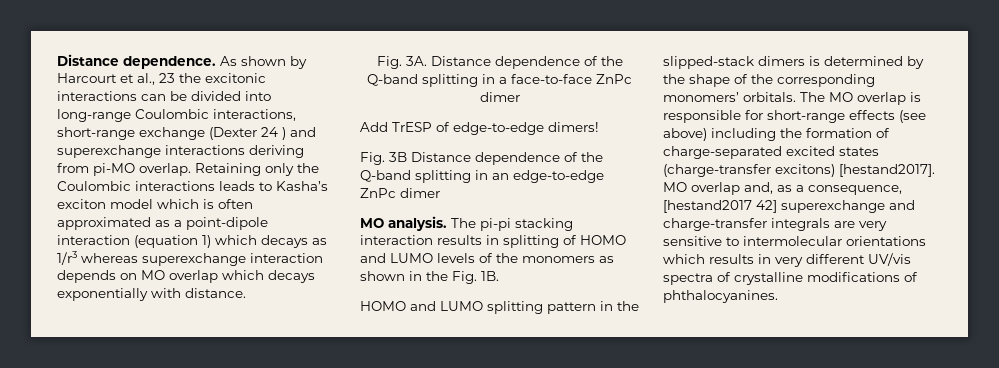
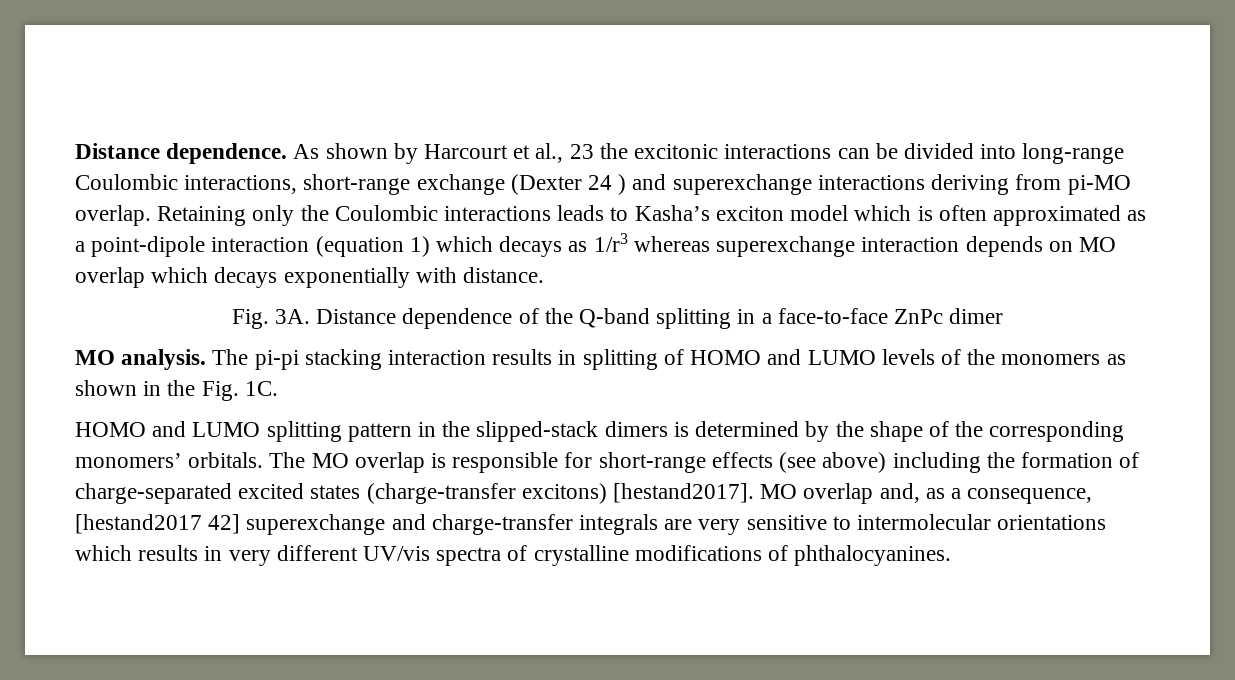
[360,122,599,135] [360,152,603,165] [360,170,604,183] [360,188,440,198] // Add TrESP of edge-to-edge dimers! // Fig. 3B Distance dependence of the Q-band splitting in an edge-to-edge ZnPc dimer -> (1004, 316) none
[481,271,499,281] 1B. -> [244,381,278,396] 1C.

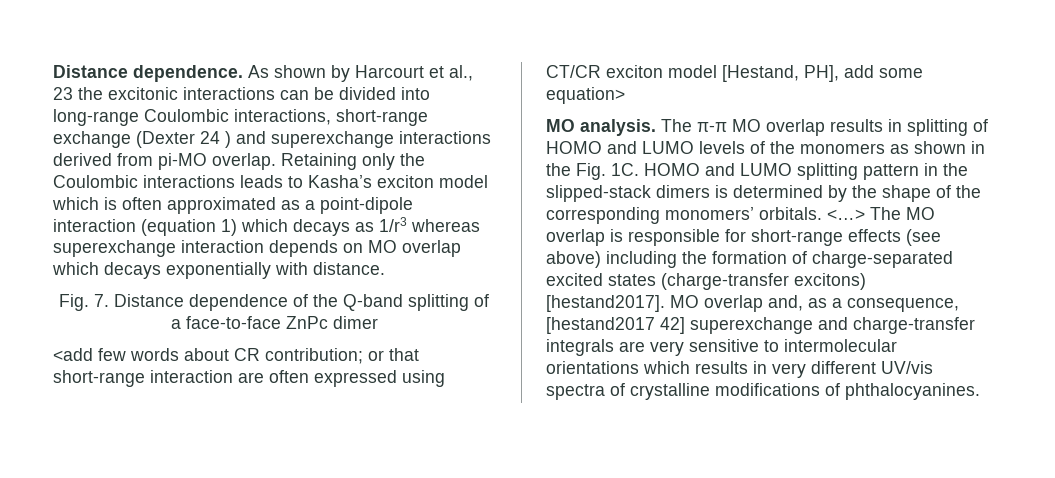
[931,174,1010,195] deriving -> [53,153,112,166] derived
[274,309,310,324] 3A. -> [94,294,109,307] 7.
[737,309,756,324] in -> [474,294,489,307] of
(1004, 316) none -> [53,348,419,364] [53,370,445,387] [546,65,923,82] [546,87,625,104] // <add few words about CR contribution; or that short-range interaction are often expressed using CT/CR exciton model [Hestand, PH], add some equation>
[254,349,487,370] pi-pi stacking interaction -> [697,119,825,136] π-π MO overlap
(278, 388) // -> (639, 169) none
(264, 460) none -> [827,209,865,220] <…>

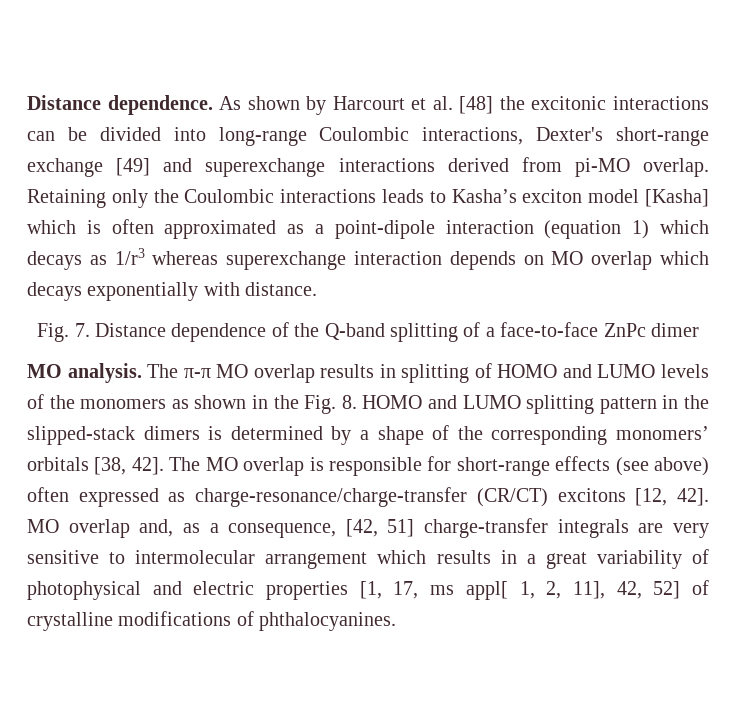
[449,65,473,81] [53,87,73,100] al., 23 -> [432,96,494,114] al. [48]
(331, 117) none -> [536,127,604,141] Dexter's
[136,131,231,148] (Dexter 24 ) -> [116,158,151,176] [49]
(488, 181) none -> [645,189,709,207] [Kasha]
[53,348,419,364] [53,370,445,387] [546,65,923,82] [546,87,625,104] // <add few words about CR contribution; or that short-range interaction are often expressed using CT/CR exciton model [Hestand, PH], add some equation> -> (699, 330) none
[611,163,639,176] 1C. -> [341,395,357,409] 8.
[852,185,877,198] the -> [360,430,369,440] a
[759,207,865,220] orbitals. <…> -> [27,457,164,475] orbitals [38, 42].
[606,251,953,268] [546,273,866,290] [546,295,665,312] including the formation of charge-separated excited states (charge-transfer excitons) [hestand2017]. -> [27,487,710,507] often expressed as charge-resonance/charge-transfer (CR/CT) excitons [12, 42].
[546,317,848,334] [hestand2017 42] superexchange and -> [345,519,415,537] [42, 51]
[546,361,639,374] orientations -> [265,552,368,569] arrangement
[772,361,933,378] [546,384,605,400] very different UV/vis spectra -> [526,549,710,569] [27,581,681,600] a great variability of photophysical and electric properties [1, 17, ms appl[ 1, 2, 11], 42, 52]

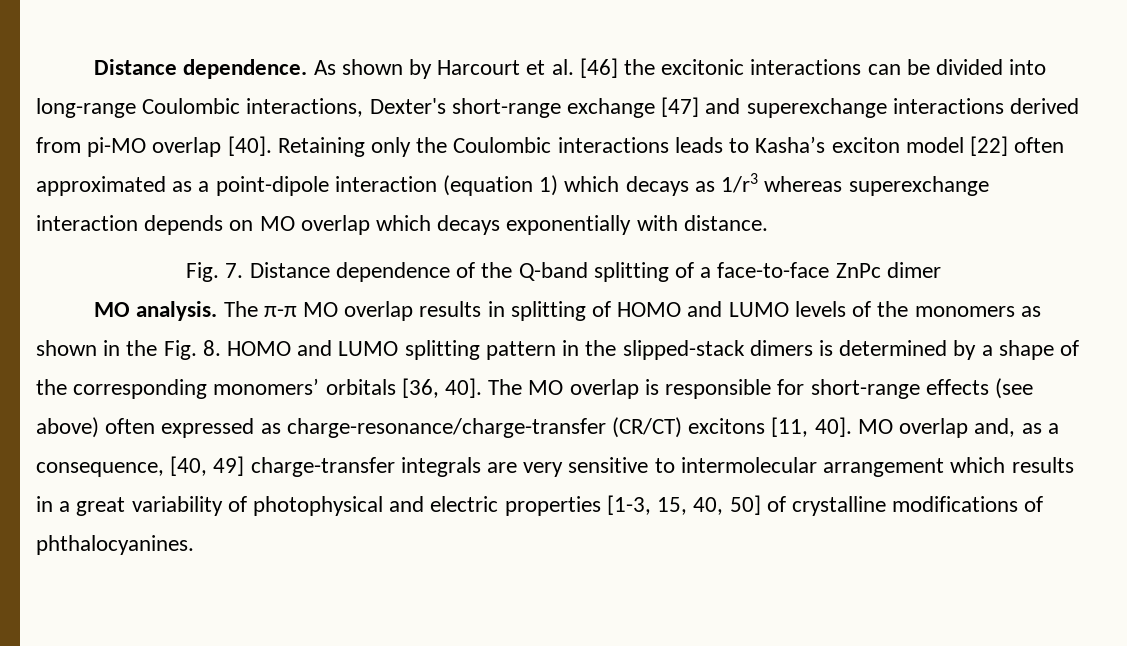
[459,96,494,114] [48] -> [579,58,618,78] [46]
[116,158,151,176] [49] -> [661,97,700,117] [47]
[643,158,709,177] overlap. -> [152,136,272,157] overlap [40].
[645,189,709,207] [27,220,101,234] [Kasha] which is -> [969,136,1008,156] [22]
[94,457,164,475] [38, 42]. -> [401,378,483,398] [36, 40].
[635,488,710,506] [12, 42]. -> [771,417,852,437] [11, 40].
[345,519,415,537] [42, 51] -> [170,456,245,476] [40, 49]
[359,581,681,600] [1, 17, ms appl[ 1, 2, 11], 42, 52] -> [606,495,761,515] [1-3, 15, 40, 50]

